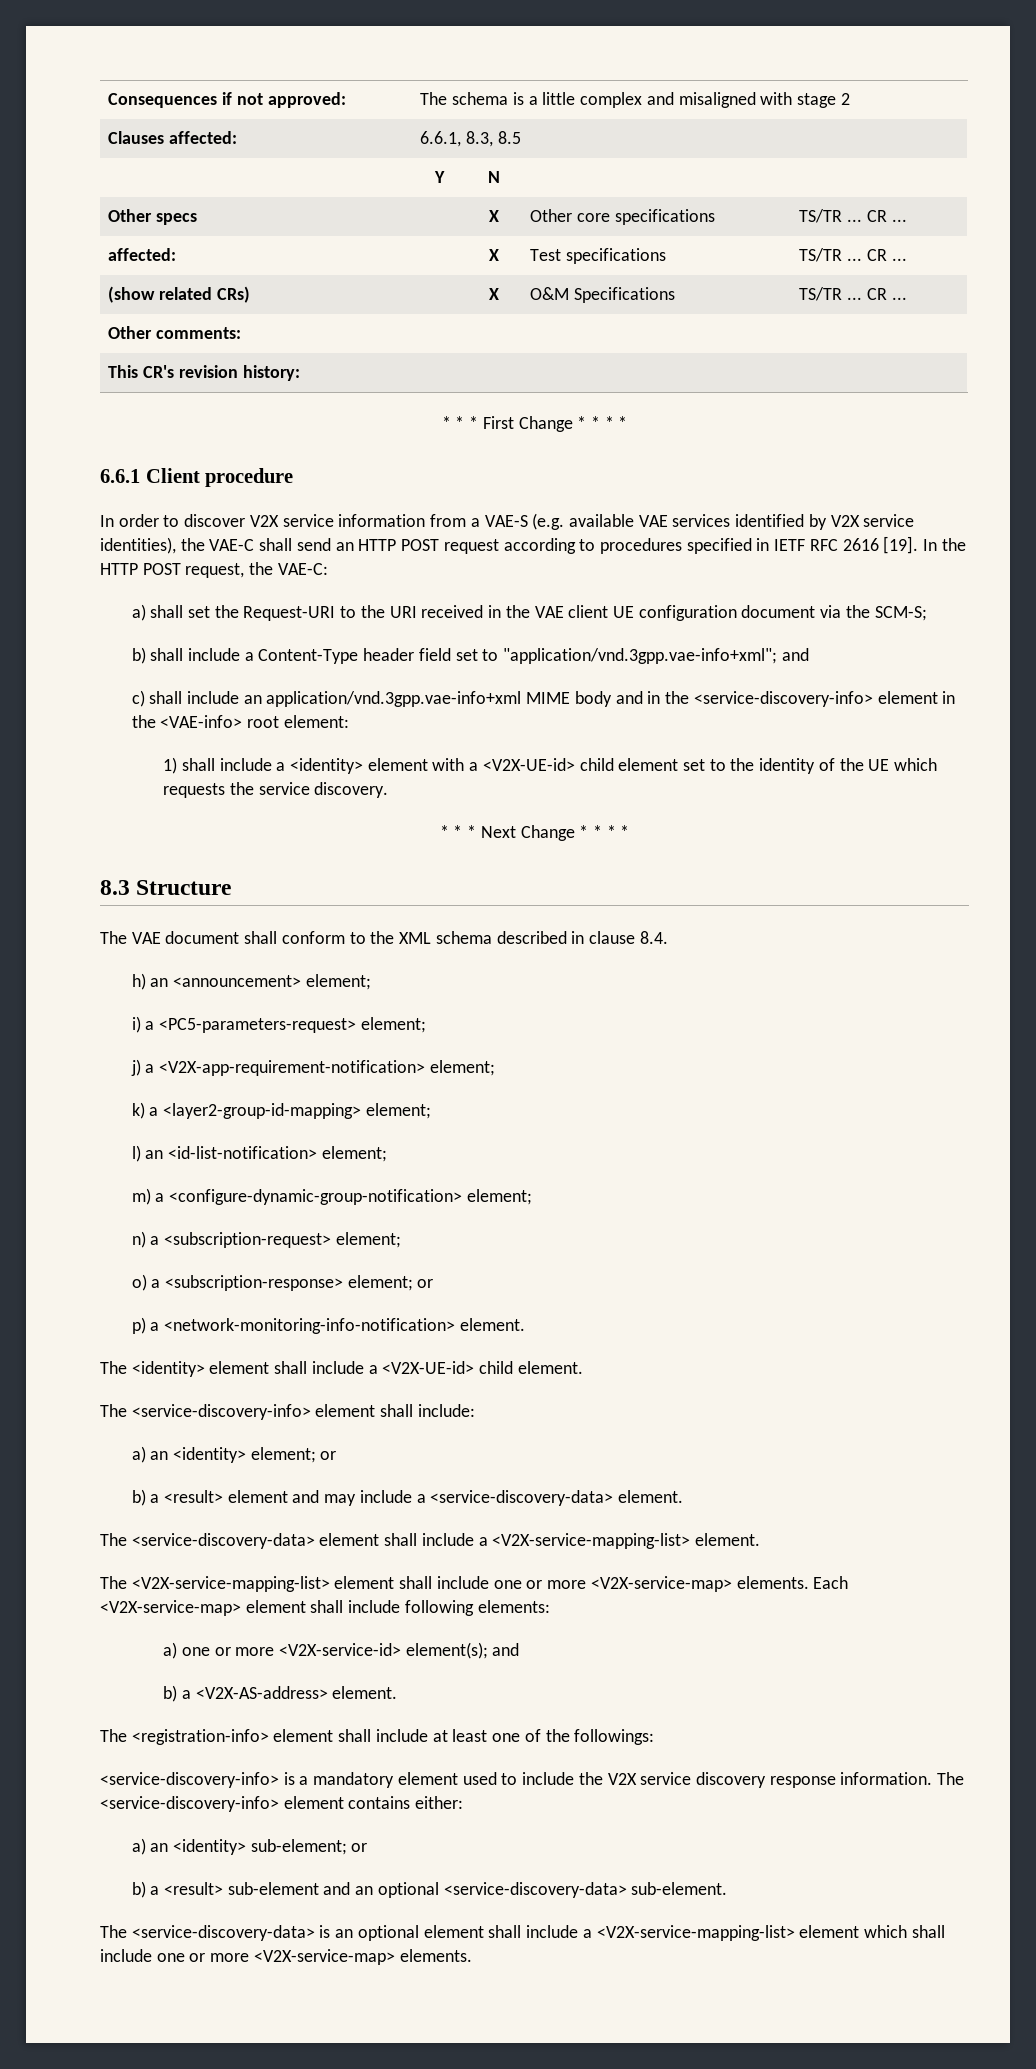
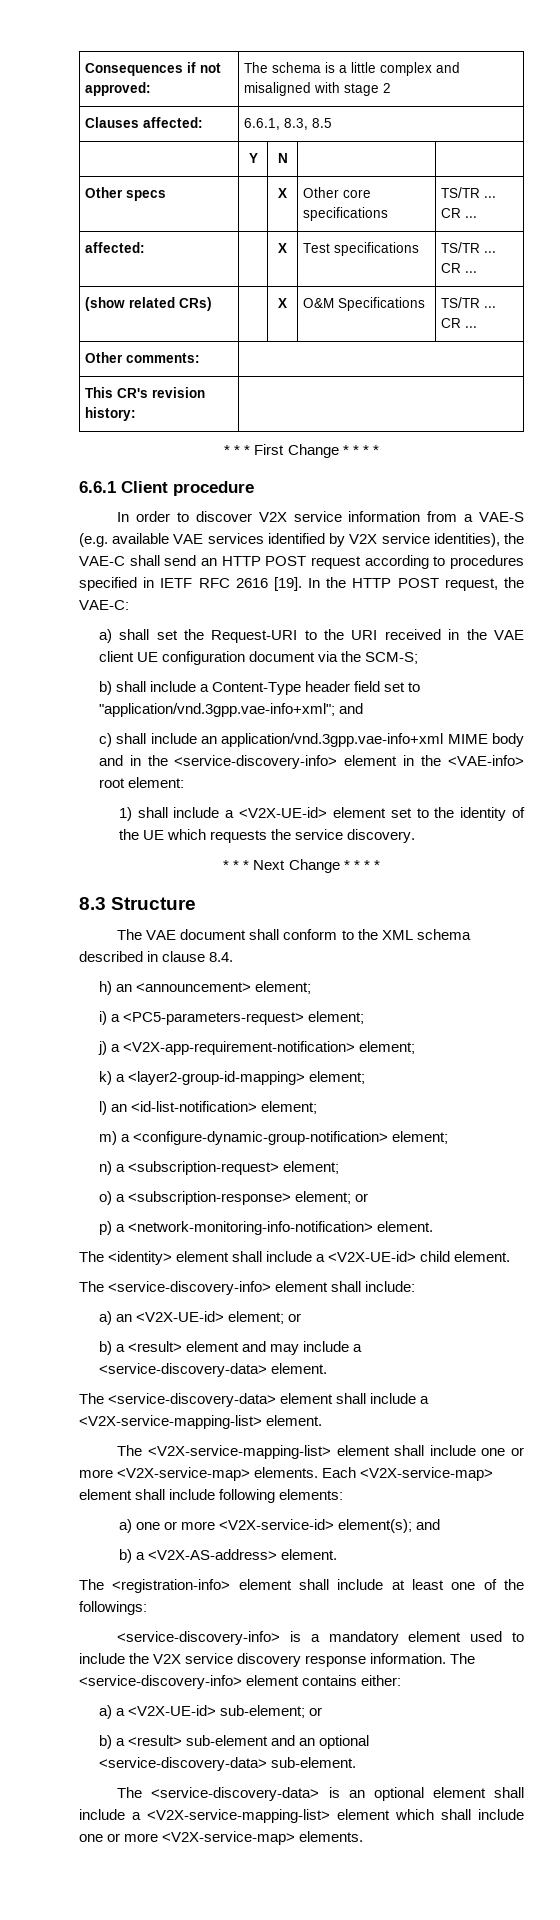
[289,758,614,774] <identity> element with a <V2X-UE-id> child -> [239,807,328,818] <V2X-UE-id>
[172,1447,246,1463] <identity> -> [135,1311,224,1322] <V2X-UE-id>
[150,1839,246,1855] an <identity> -> [115,1705,216,1716] a <V2X-UE-id>

